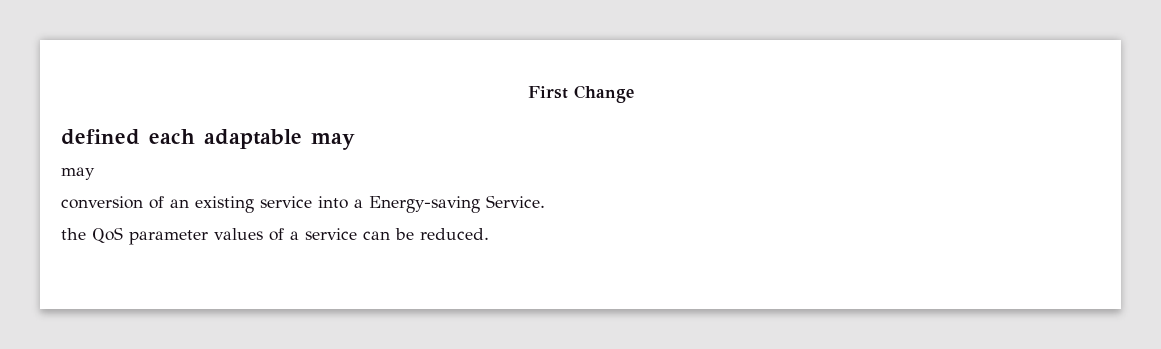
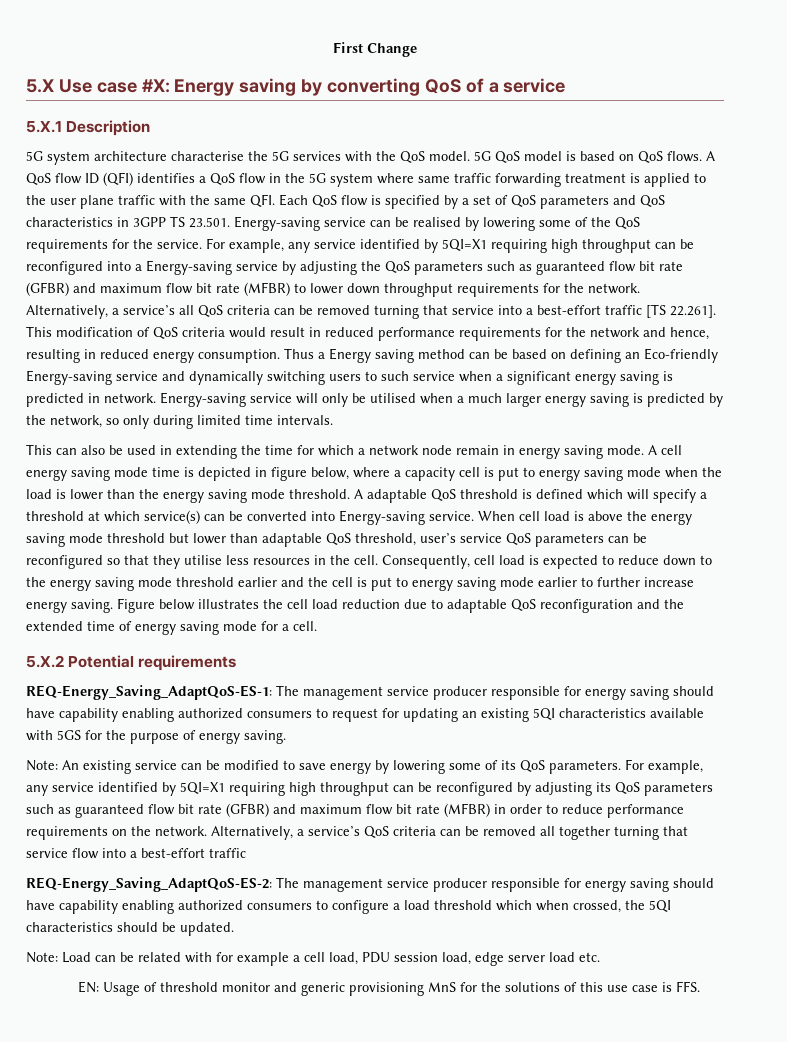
[61,129,355,150] [61,167,95,180] [61,195,545,213] [61,227,489,245] defined each adaptable may // may // conversion of an existing service into a Energy-saving Service. // the QoS parameter values of a service can be reduced. -> [26,78,566,96] [26,120,151,136] [26,151,715,165] [26,172,706,187] [26,194,665,209] [26,216,640,231] [26,238,694,253] [26,260,683,275] [26,282,640,297] [26,304,716,319] [26,326,709,341] [26,348,718,363] [26,370,673,385] [26,392,723,407] [26,415,333,429] [26,444,682,459] [26,467,722,481] [26,489,707,503] [26,510,692,525] [26,533,647,547] [26,555,712,569] [26,577,694,591] [26,598,684,613] [26,621,317,635] [26,655,237,671] [26,685,714,700] [26,708,704,722] [26,730,286,744] [26,759,703,774] [26,782,713,796] [26,803,684,818] [26,826,688,840] [26,848,246,859] [26,877,714,892] [26,900,671,914] [26,922,234,936] [26,952,600,966] [77,981,700,996] 5.X Use case #X: Energy saving by converting QoS of a service // 5.X.1 Description // 5G system architecture characterise the 5G services with the QoS model. 5G QoS model is based on QoS flows. A QoS flow ID (QFI) identifies a QoS flow in the 5G system where same traffic forwarding treatment is applied to the user plane traffic with the same QFI. Each QoS flow is specified by a set of QoS parameters and QoS characteristics in 3GPP TS 23.501. Energy-saving service can be realised by lowering some of the QoS requirements for the service. For example, any service identified by 5QI=X1 requiring high throughput can be reconfigured into a Energy-saving service by adjusting the QoS parameters such as guaranteed flow bit rate (GFBR) and maximum flow bit rate (MFBR) to lower down throughput requirements for the network. Alternatively, a service’s all QoS criteria can be removed turning that service into a best-effort traffic [TS 22.261]. This modification of QoS criteria would result in reduced performance requirements for the network and hence, resulting in reduced energy consumption. Thus a Energy saving method can be based on defining an Eco-friendly Energy-saving service and dynamically switching users to such service when a significant energy saving is predicted in network. Energy-saving service will only be utilised when a much larger energy saving is predicted by the network, so only during limited time intervals. // This can also be used in extending the time for which a network node remain in energy saving mode. A cell energy saving mode time is depicted in figure below, where a capacity cell is put to energy saving mode when the load is lower than the energy saving mode threshold. A adaptable QoS threshold is defined which will specify a threshold at which service(s) can be converted into Energy-saving service. When cell load is above the energy saving mode threshold but lower than adaptable QoS threshold, user’s service QoS parameters can be reconfigured so that they utilise less resources in the cell. Consequently, cell load is expected to reduce down to the energy saving mode threshold earlier and the cell is put to energy saving mode earlier to further increase energy saving. Figure below illustrates the cell load reduction due to adaptable QoS reconfiguration and the extended time of energy saving mode for a cell. // 5.X.2 Potential requirements // REQ-Energy_Saving_AdaptQoS-ES-1: The management service producer responsible for energy saving should have capability enabling authorized consumers to request for updating an existing 5QI characteristics available with 5GS for the purpose of energy saving. // Note: An existing service can be modified to save energy by lowering some of its QoS parameters. For example, any service identified by 5QI=X1 requiring high throughput can be reconfigured by adjusting its QoS parameters such as guaranteed flow bit rate (GFBR) and maximum flow bit rate (MFBR) in order to reduce performance requirements on the network. Alternatively, a service’s QoS criteria can be removed all together turning that service flow into a best-effort traffic // REQ-Energy_Saving_AdaptQoS-ES-2: The management service producer responsible for energy saving should have capability enabling authorized consumers to configure a load threshold which when crossed, the 5QI characteristics should be updated. // Note: Load can be related with for example a cell load, PDU session load, edge server load etc. // EN: Usage of threshold monitor and generic provisioning MnS for the solutions of this use case is FFS.

